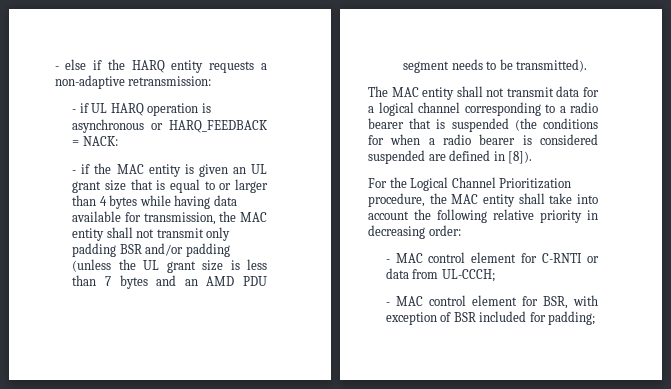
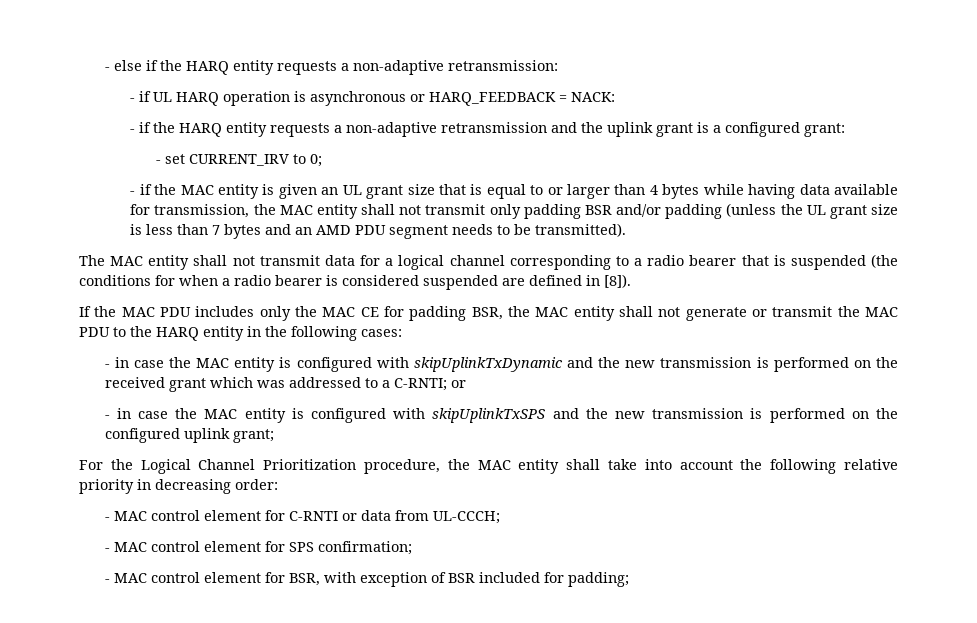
(118, 141) none -> [130,122,846,137] [155,154,322,167] // - if the HARQ entity requests a non-adaptive retransmission and the uplink grant is a configured grant: // - set CURRENT_IRV to 0;
(533, 157) none -> [79,306,899,321] [79,326,402,341] [104,357,899,372] [104,377,466,392] [104,408,898,423] [104,428,274,443] // If the MAC PDU includes only the MAC CE for padding BSR, the MAC entity shall not generate or transmit the MAC PDU to the HARQ entity in the following cases: // - in case the MAC entity is configured with skipUplinkTxDynamic and the new transmission is performed on the received grant which was addressed to a C-RNTI; or // - in case the MAC entity is configured with skipUplinkTxSPS and the new transmission is performed on the configured uplink grant;
(495, 275) none -> [104,541,412,555] // - MAC control element for SPS confirmation;

